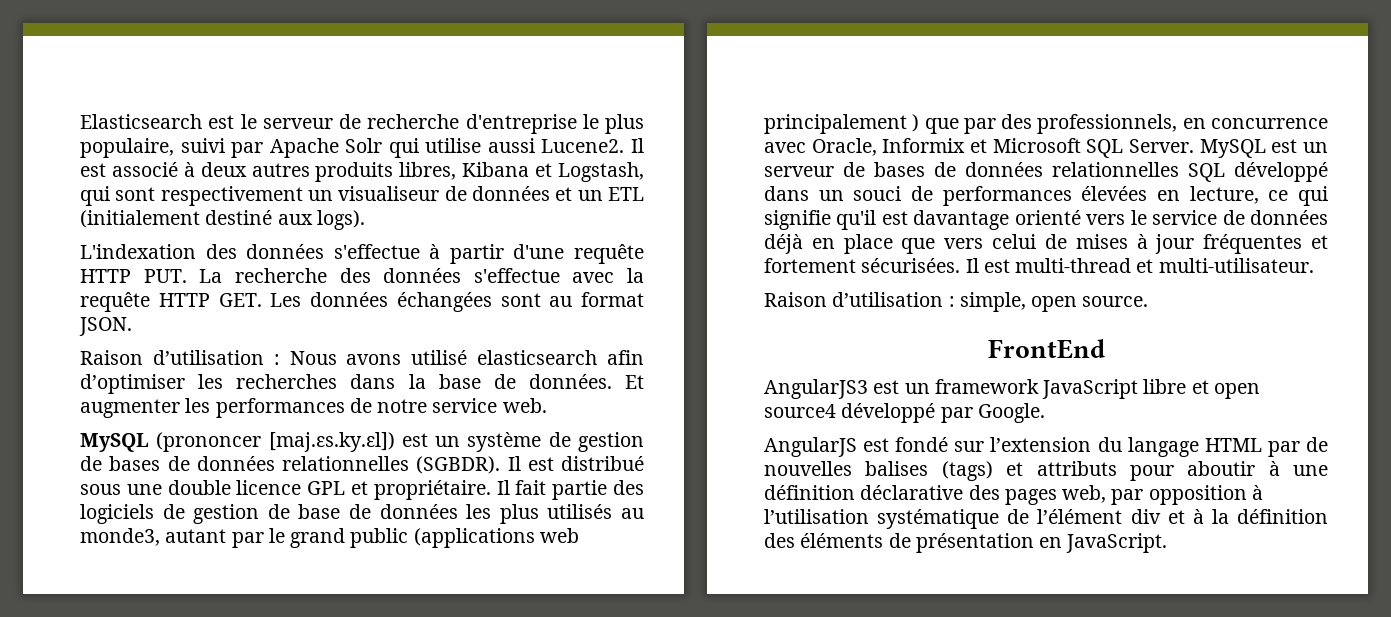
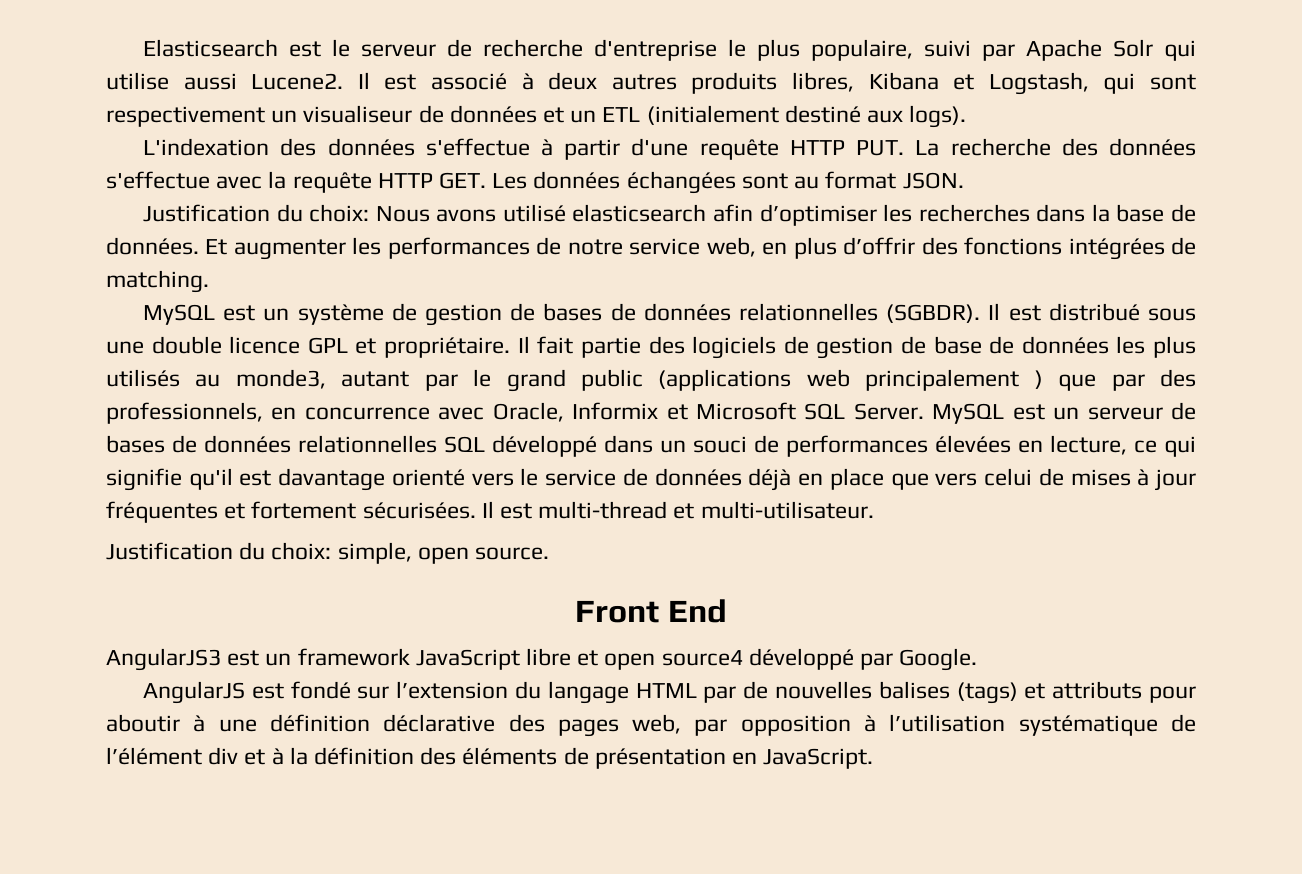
[80,350,280,365] Raison d’utilisation : -> [143,204,370,222] Justification du choix:
[502,398,547,413] [80,432,395,452] web. // MySQL (prononcer [maj.ɛs.ky.ɛl]) -> [706,237,1197,260] [106,270,209,293] [143,304,216,325] web, en plus d’offrir des fonctions intégrées de matching. // MySQL
[764,292,955,307] Raison d’utilisation : -> [106,542,332,560] Justification du choix:
[987,339,1105,359] FrontEnd -> [575,599,727,623] Front End

